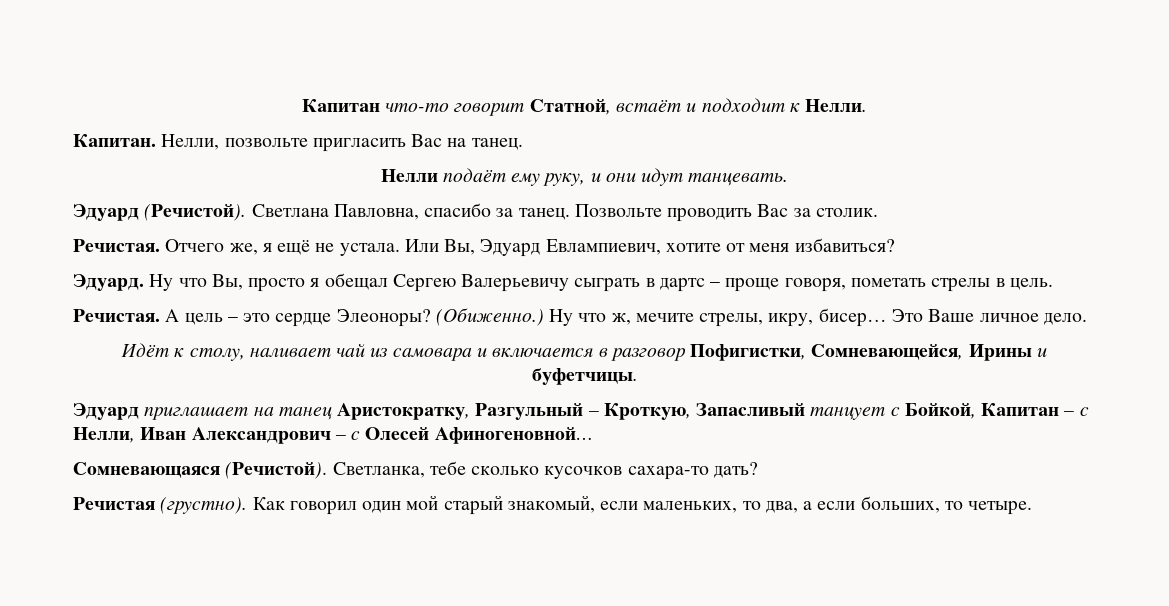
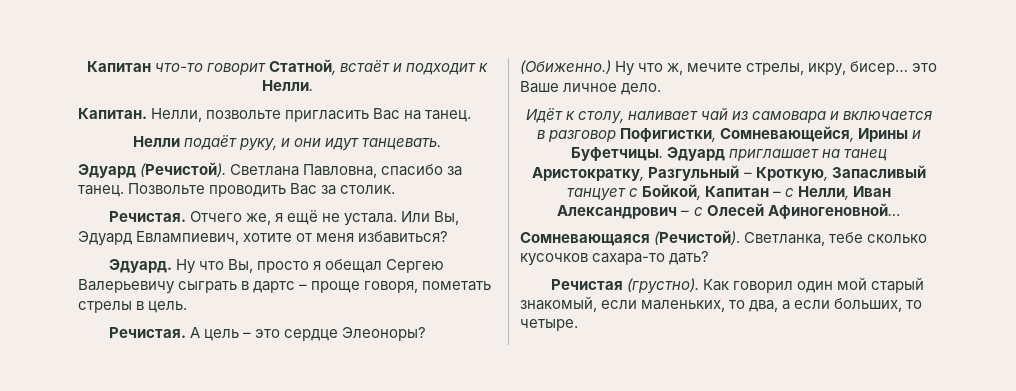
[511,173,541,186] ему -> (237, 142) none
[891,309,923,322] Это -> [912,63,938,72] это
[531,368,638,385] буфетчицы. // -> [570,147,663,161] Буфетчицы.

